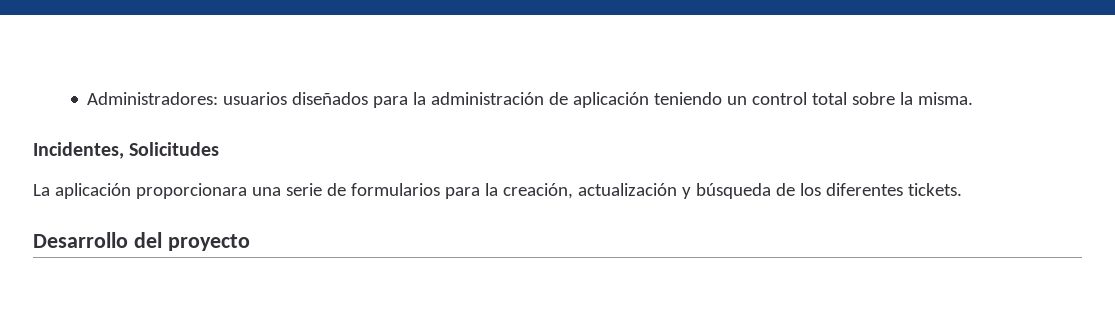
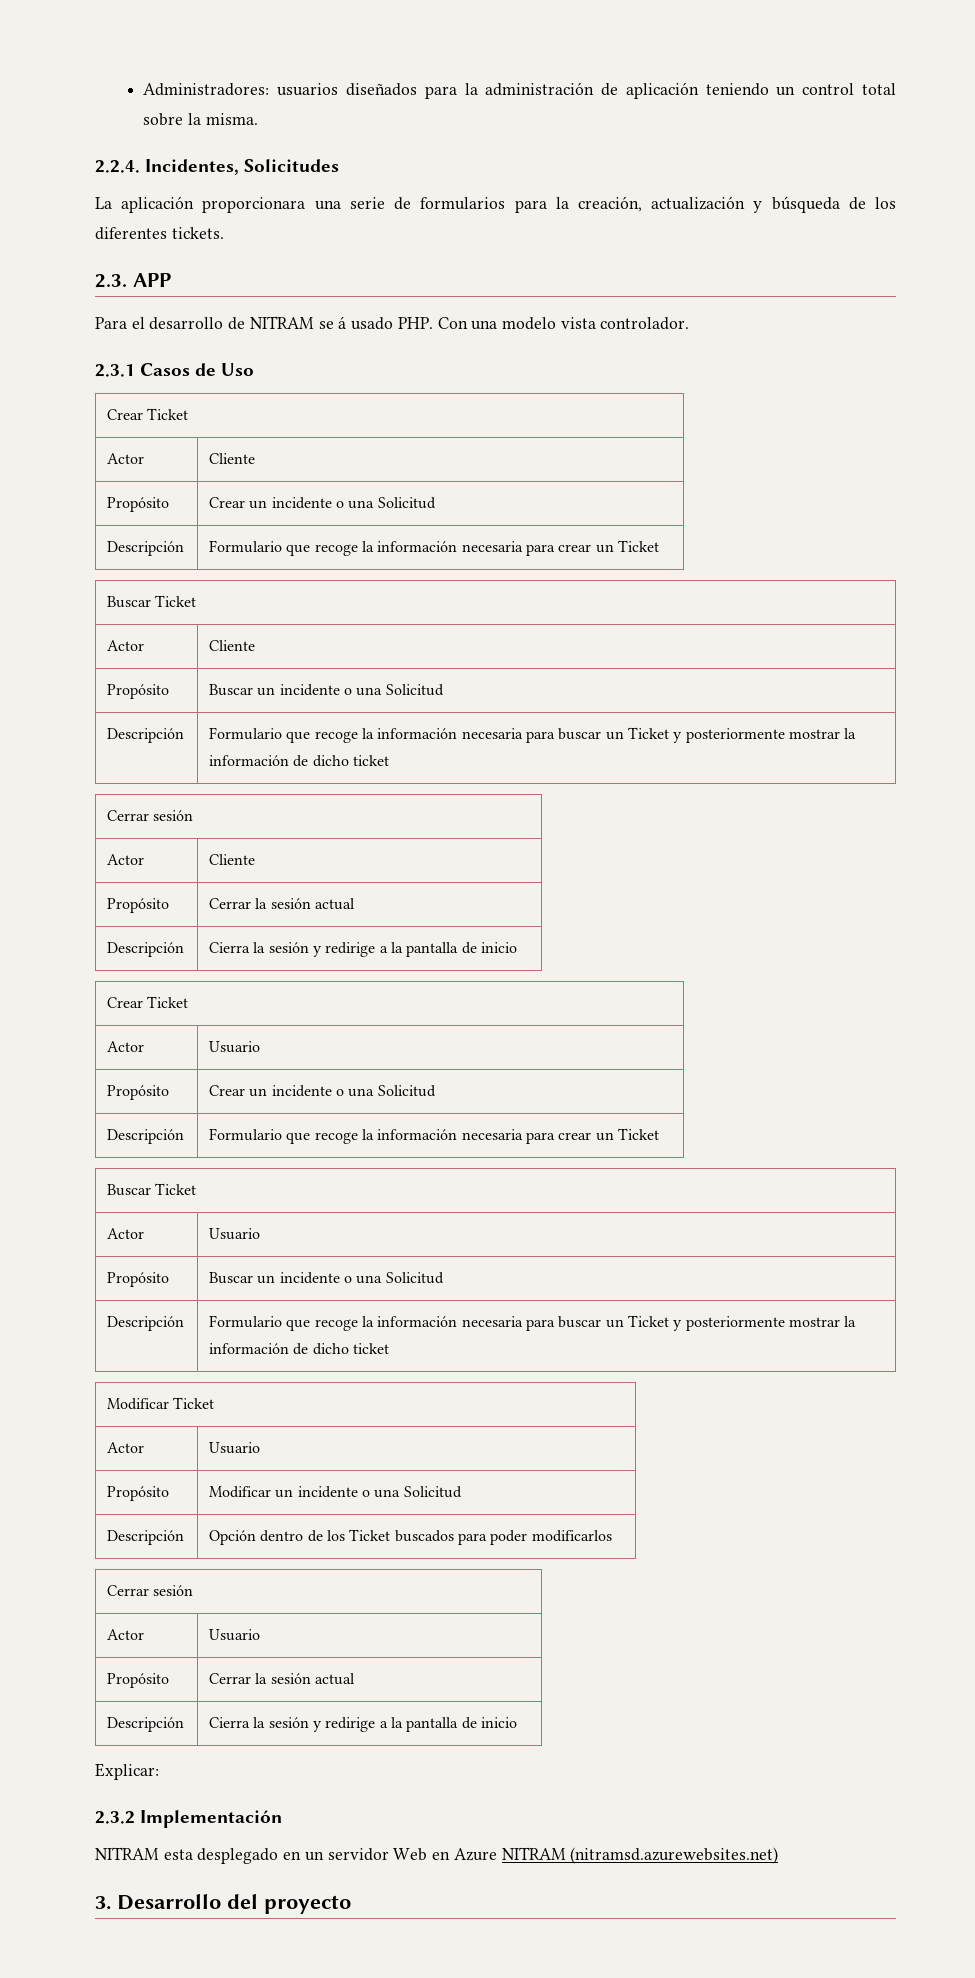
(974, 98) none -> [95,160,140,173] 2.2.4.
(962, 189) none -> [95,273,171,288] [95,316,690,330] [95,363,255,377] [107,408,189,420] [107,453,145,464] [209,453,256,464] [107,497,170,512] [209,497,436,509] [107,541,185,556] [209,540,659,556] [107,595,197,608] [107,640,145,651] [209,640,256,651] [107,684,170,699] [209,684,444,696] [107,728,185,743] [209,727,857,743] [209,755,390,767] [107,810,194,821] [107,854,145,865] [209,854,256,865] [107,898,170,913] [209,898,356,910] [107,942,185,957] [209,942,517,957] [107,996,189,1008] [107,1041,145,1052] [209,1041,261,1053] [107,1085,170,1100] [209,1085,436,1097] [107,1129,185,1144] [209,1128,659,1144] [107,1183,197,1196] [107,1228,145,1239] [209,1228,261,1240] [107,1272,170,1287] [209,1272,444,1284] [107,1316,185,1331] [209,1315,857,1331] [209,1343,390,1355] [107,1397,215,1410] [107,1442,145,1453] [209,1442,261,1454] [107,1486,170,1501] [209,1486,462,1498] [107,1530,185,1545] [209,1529,612,1545] [107,1585,194,1596] [107,1629,145,1640] [209,1629,261,1641] [107,1673,170,1688] [209,1673,356,1685] [107,1717,185,1732] [209,1717,517,1732] [95,1763,159,1780] [95,1810,283,1828] [95,1847,779,1864] [95,1896,111,1910] 2.3. APP // Para el desarrollo de NITRAM se á usado PHP. Con una modelo vista controlador. // 2.3.1 Casos de Uso // Crear Ticket // Actor | Cliente // Propósito | Crear un incidente o una Solicitud // Descripción | Formulario que recoge la información necesaria para crear un Ticket // Buscar Ticket // Actor | Cliente // Propósito | Buscar un incidente o una Solicitud // Descripción | Formulario que recoge la información necesaria para buscar un Ticket y posteriormente mostrar la información de dicho ticket // Cerrar sesión // Actor | Cliente // Propósito | Cerrar la sesión actual // Descripción | Cierra la sesión y redirige a la pantalla de inicio // Crear Ticket // Actor | Usuario // Propósito | Crear un incidente o una Solicitud // Descripción | Formulario que recoge la información necesaria para crear un Ticket // Buscar Ticket // Actor | Usuario // Propósito | Buscar un incidente o una Solicitud // Descripción | Formulario que recoge la información necesaria para buscar un Ticket y posteriormente mostrar la información de dicho ticket // Modificar Ticket // Actor | Usuario // Propósito | Modificar un incidente o una Solicitud // Descripción | Opción dentro de los Ticket buscados para poder modificarlos // Cerrar sesión // Actor | Usuario // Propósito | Cerrar la sesión actual // Descripción | Cierra la sesión y redirige a la pantalla de inicio // Explicar: // 2.3.2 Implementación // NITRAM esta desplegado en un servidor Web en Azure NITRAM (nitramsd.azurewebsites.net) // 3.

